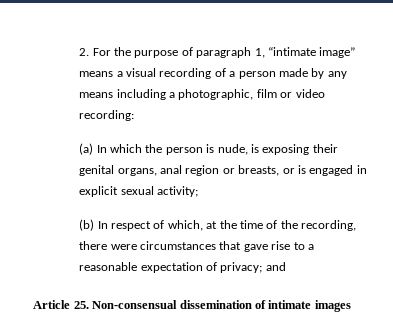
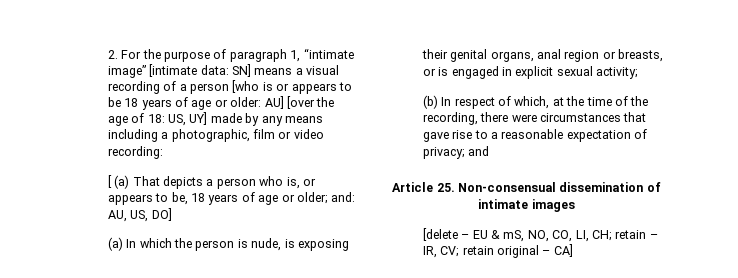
(356, 52) none -> [149,64,252,77] [intimate data: SN]
(276, 75) none -> [232,80,352,94] [107,96,335,110] [107,112,208,126] [who is or appears to be 18 years of age or older: AU] [over the age of 18: US, UY]
(135, 115) none -> [107,175,316,189] [107,192,356,205] [107,208,172,222] // [ (a) That depicts a person who is, or appears to be, 18 years of age or older; and: AU, US, DO]
(351, 306) none -> [422,228,658,242] [422,244,573,258] // [delete – EU & mS, NO, CO, LI, CH; retain – IR, CV; retain original – CA]

